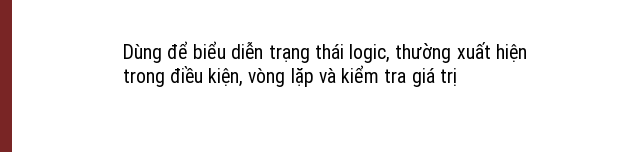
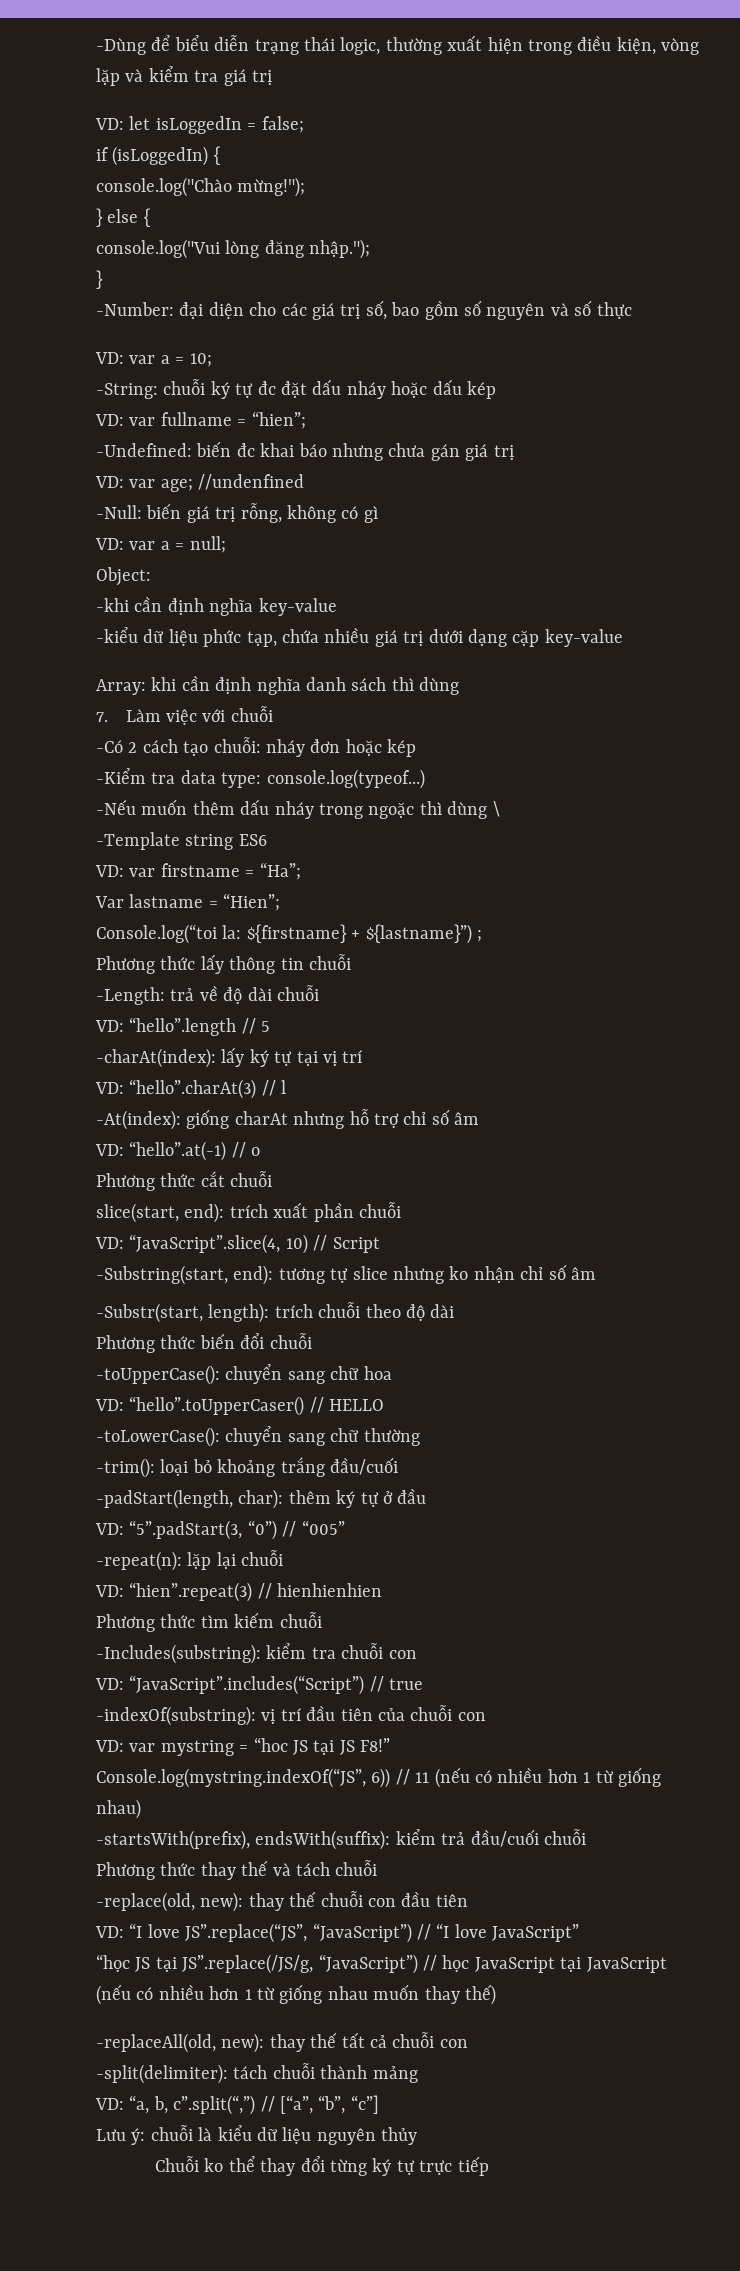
[122,44,162,63] Dùng -> [96,38,147,55] -Dùng
(457, 77) none -> [95,116,304,134] [96,146,221,166] [96,177,306,197] [96,208,151,227] [96,239,371,259] [96,270,104,289] [96,300,632,320] [95,352,212,367] [96,379,497,399] [95,411,306,429] [96,441,514,461] [95,474,305,492] [96,503,378,523] [95,536,226,553] [96,567,152,586] [96,596,337,616] [96,627,623,647] [96,675,460,695] [96,706,273,725] [96,737,417,757] [96,768,425,789] [96,799,500,819] [96,832,267,850] [95,862,301,880] [95,893,281,911] [96,924,483,944] [96,954,352,974] [96,985,320,1005] [95,1017,271,1036] [96,1047,363,1068] [95,1079,287,1099] [96,1109,480,1130] [95,1141,261,1161] [96,1171,273,1191] [96,1202,402,1223] [95,1234,380,1254] [96,1264,597,1285] [96,1302,455,1323] [96,1333,312,1353] [96,1364,392,1385] [95,1396,385,1416] [96,1426,420,1447] [96,1457,399,1478] [96,1488,427,1509] [95,1520,345,1540] [96,1550,284,1571] [95,1582,383,1602] [96,1612,322,1632] [96,1643,417,1664] [95,1675,424,1695] [96,1705,486,1726] [95,1737,391,1756] [96,1767,662,1788] [96,1799,142,1819] [96,1829,587,1850] [96,1860,378,1880] [96,1891,468,1912] [95,1923,580,1943] [96,1954,667,1974] [96,1984,497,2005] [96,2032,468,2053] [96,2063,418,2084] [95,2095,379,2115] [96,2125,418,2145] [155,2156,489,2176] // VD: let isLoggedIn = false; // if (isLoggedIn) { // console.log("Chào mừng!"); // } else { // console.log("Vui lòng đăng nhập."); // } // -Number: đại diện cho các giá trị số, bao gồm số nguyên và số thực // VD: var a = 10; // -String: chuỗi ký tự đc đặt dấu nháy hoặc dấu kép // VD: var fullname = “hien”; // -Undefined: biến đc khai báo nhưng chưa gán giá trị // VD: var age; //undenfined // -Null: biến giá trị rỗng, không có gì // VD: var a = null; // Object: // -khi cần định nghĩa key-value // -kiểu dữ liệu phức tạp, chứa nhiều giá trị dưới dạng cặp key-value // Array: khi cần định nghĩa danh sách thì dùng // 7. Làm việc với chuỗi // -Có 2 cách tạo chuỗi: nháy đơn hoặc kép // -Kiểm tra data type: console.log(typeof...) // -Nếu muốn thêm dấu nháy trong ngoặc thì dùng \ // -Template string ES6 // VD: var firstname = “Ha”; // Var lastname = “Hien”; // Console.log(“toi la: ${firstname} + ${lastname}”) ; // Phương thức lấy thông tin chuỗi // -Length: trả về độ dài chuỗi // VD: “hello”.length // 5 // -charAt(index): lấy ký tự tại vị trí // VD: “hello”.charAt(3) // l // -At(index): giống charAt nhưng hỗ trợ chỉ số âm // VD: “hello”.at(-1) // o // Phương thức cắt chuỗi // slice(start, end): trích xuất phần chuỗi // VD: “JavaScript”.slice(4, 10) // Script // -Substring(start, end): tương tự slice nhưng ko nhận chỉ số âm // -Substr(start, length): trích chuỗi theo độ dài // Phương thức biến đổi chuỗi // -toUpperCase(): chuyển sang chữ hoa // VD: “hello”.toUpperCaser() // HELLO // -toLowerCase(): chuyển sang chữ thường // -trim(): loại bỏ khoảng trắng đầu/cuối // -padStart(length, char): thêm ký tự ở đầu // VD: “5”.padStart(3, “0”) // “005” // -repeat(n): lặp lại chuỗi // VD: “hien”.repeat(3) // hienhienhien // Phương thức tìm kiếm chuỗi // -Includes(substring): kiểm tra chuỗi con // VD: “JavaScript”.includes(“Script”) // true // -indexOf(substring): vị trí đầu tiên của chuỗi con // VD: var mystring = “hoc JS tại JS F8!” // Console.log(mystring.indexOf(“JS”, 6)) // 11 (nếu có nhiều hơn 1 từ giống nhau) // -startsWith(prefix), endsWith(suffix): kiểm trả đầu/cuối chuỗi // Phương thức thay thế và tách chuỗi // -replace(old, new): thay thế chuỗi con đầu tiên // VD: “I love JS”.replace(“JS”, “JavaScript”) // “I love JavaScript” // “học JS tại JS”.replace(/JS/g, “JavaScript”) // học JavaScript tại JavaScript (nếu có nhiều hơn 1 từ giống nhau muốn thay thế) // -replaceAll(old, new): thay thế tất cả chuỗi con // -split(delimiter): tách chuỗi thành mảng // VD: “a, b, c”.split(“,”) // [“a”, “b”, “c”] // Lưu ý: chuỗi là kiểu dữ liệu nguyên thủy // Chuỗi ko thể thay đổi từng ký tự trực tiếp

